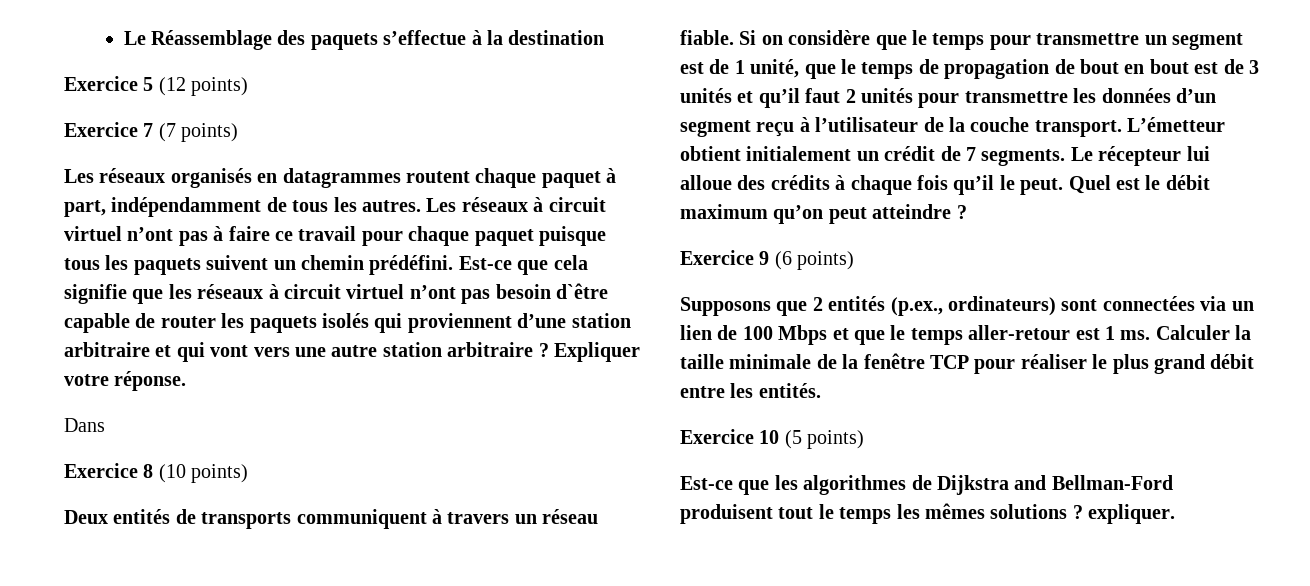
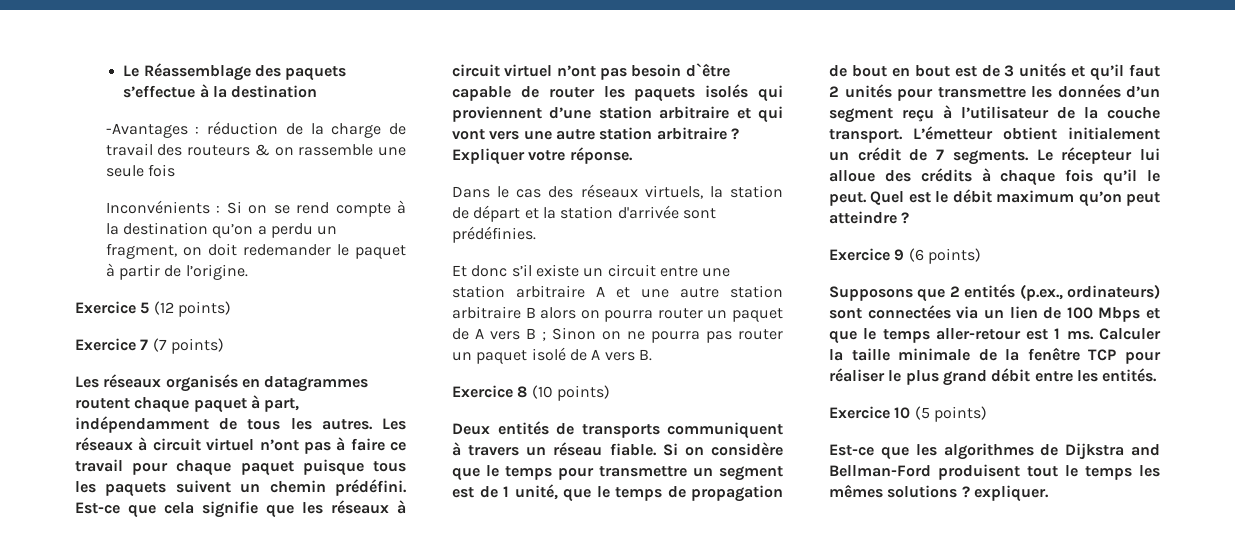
(605, 37) none -> [105,121,406,138] [105,143,407,156] [105,164,176,177] [105,200,407,217] [105,222,338,238] [105,243,406,259] [105,263,248,280] // -Avantages : réduction de la charge de travail des routeurs & on rassemble une seule fois // Inconvénients : Si on se rend compte à la destination qu’on a perdu un fragment, on doit redemander le paquet à partir de l’origine.
(105, 425) none -> [497,184,783,199] [452,205,716,222] [452,226,536,243] [452,264,731,277] [452,285,783,298] [452,306,783,322] [452,327,783,343] [452,347,652,364] le cas des réseaux virtuels, la station de départ et la station d'arrivée sont prédéfinies. // Et donc s’il existe un circuit entre une station arbitraire A et une autre station arbitraire B alors on pourra router un paquet de A vers B ; Sinon on ne pourra pas router un paquet isolé de A vers B.

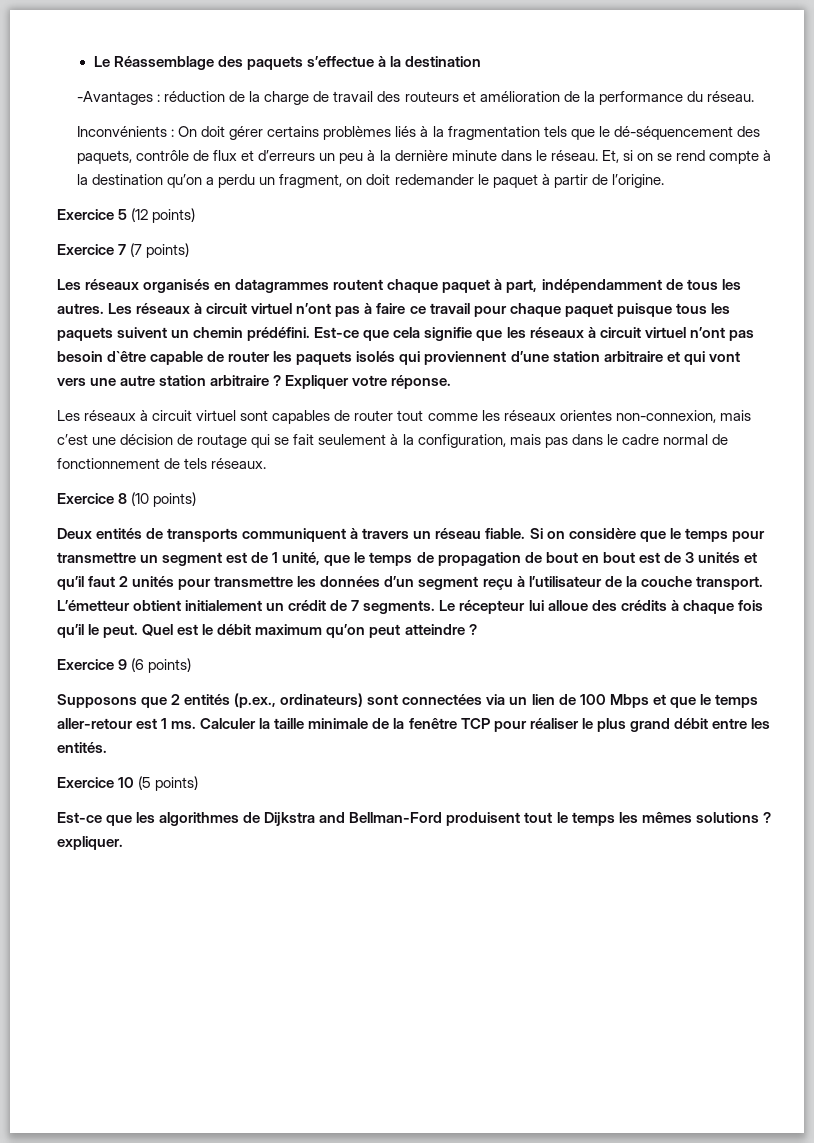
[254,144,407,156] [105,164,176,177] [105,200,242,214] & on rassemble une seule fois // Inconvénients : Si -> [462,91,754,105] [77,126,760,140] [77,150,633,164] et amélioration de la performance du réseau. // Inconvénients : On doit gérer certains problèmes liés à la fragmentation tels que le dé-séquencement des paquets, contrôle de flux et d’erreurs un peu à la dernière minute dans le réseau. Et, si
[452,184,783,199] [452,205,716,222] [452,226,536,243] [452,264,731,277] [452,285,783,298] [452,306,783,322] [452,327,783,343] [452,347,652,364] Dans le cas des réseaux virtuels, la station de départ et la station d'arrivée sont prédéfinies. // Et donc s’il existe un circuit entre une station arbitraire A et une autre station arbitraire B alors on pourra router un paquet de A vers B ; Sinon on ne pourra pas router un paquet isolé de A vers B. -> [57,410,751,424] [57,434,728,448] [57,458,267,469] Les réseaux à circuit virtuel sont capables de router tout comme les réseaux orientes non-connexion, mais c’est une décision de routage qui se fait seulement à la configuration, mais pas dans le cadre normal de fonctionnement de tels réseaux.

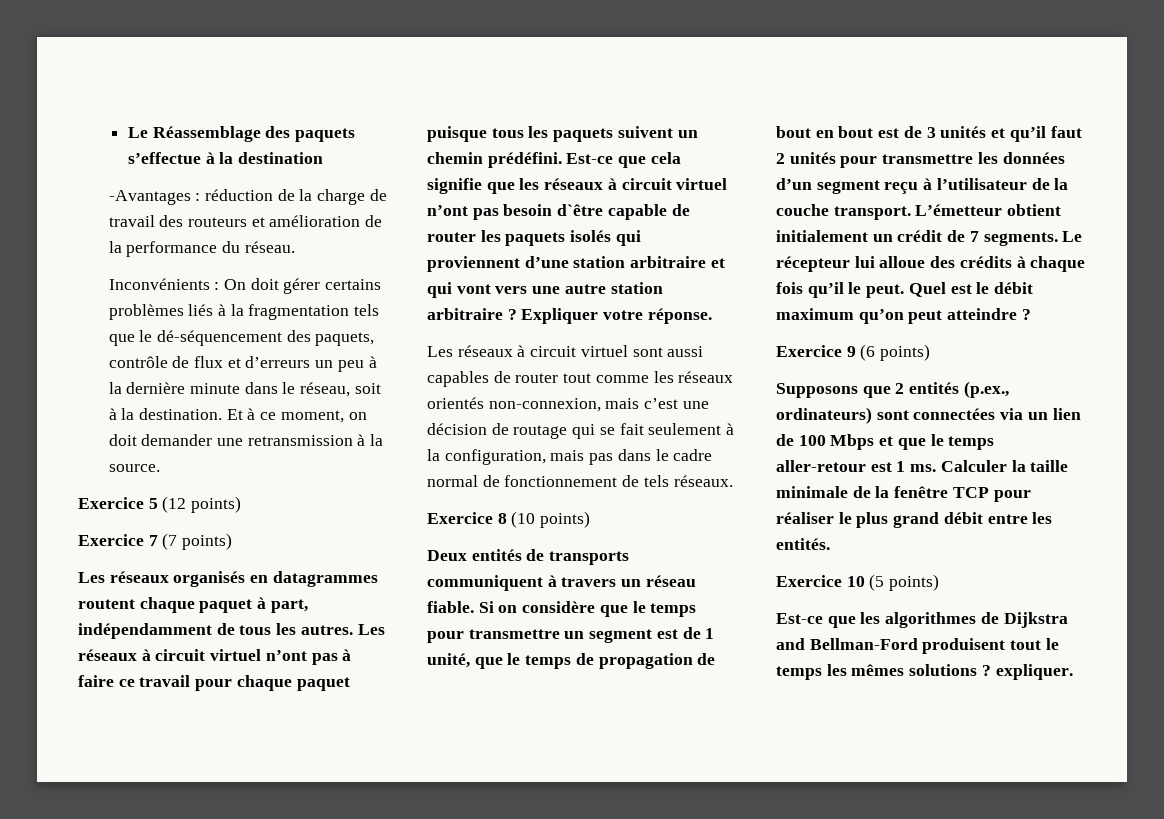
[550,150,772,164] [77,174,664,188] réseau. Et, si on se rend compte à la destination qu’on a perdu un fragment, on doit redemander le paquet à partir de l’origine. -> [300,382,381,397] [108,408,367,423] [108,434,384,446] [108,464,160,472] réseau, soit à la destination. Et à ce moment, on doit demander une retransmission à la source.
(269, 415) none -> [667,346,704,357] aussi
[559,410,612,421] orientes -> [427,397,484,409] orientés

